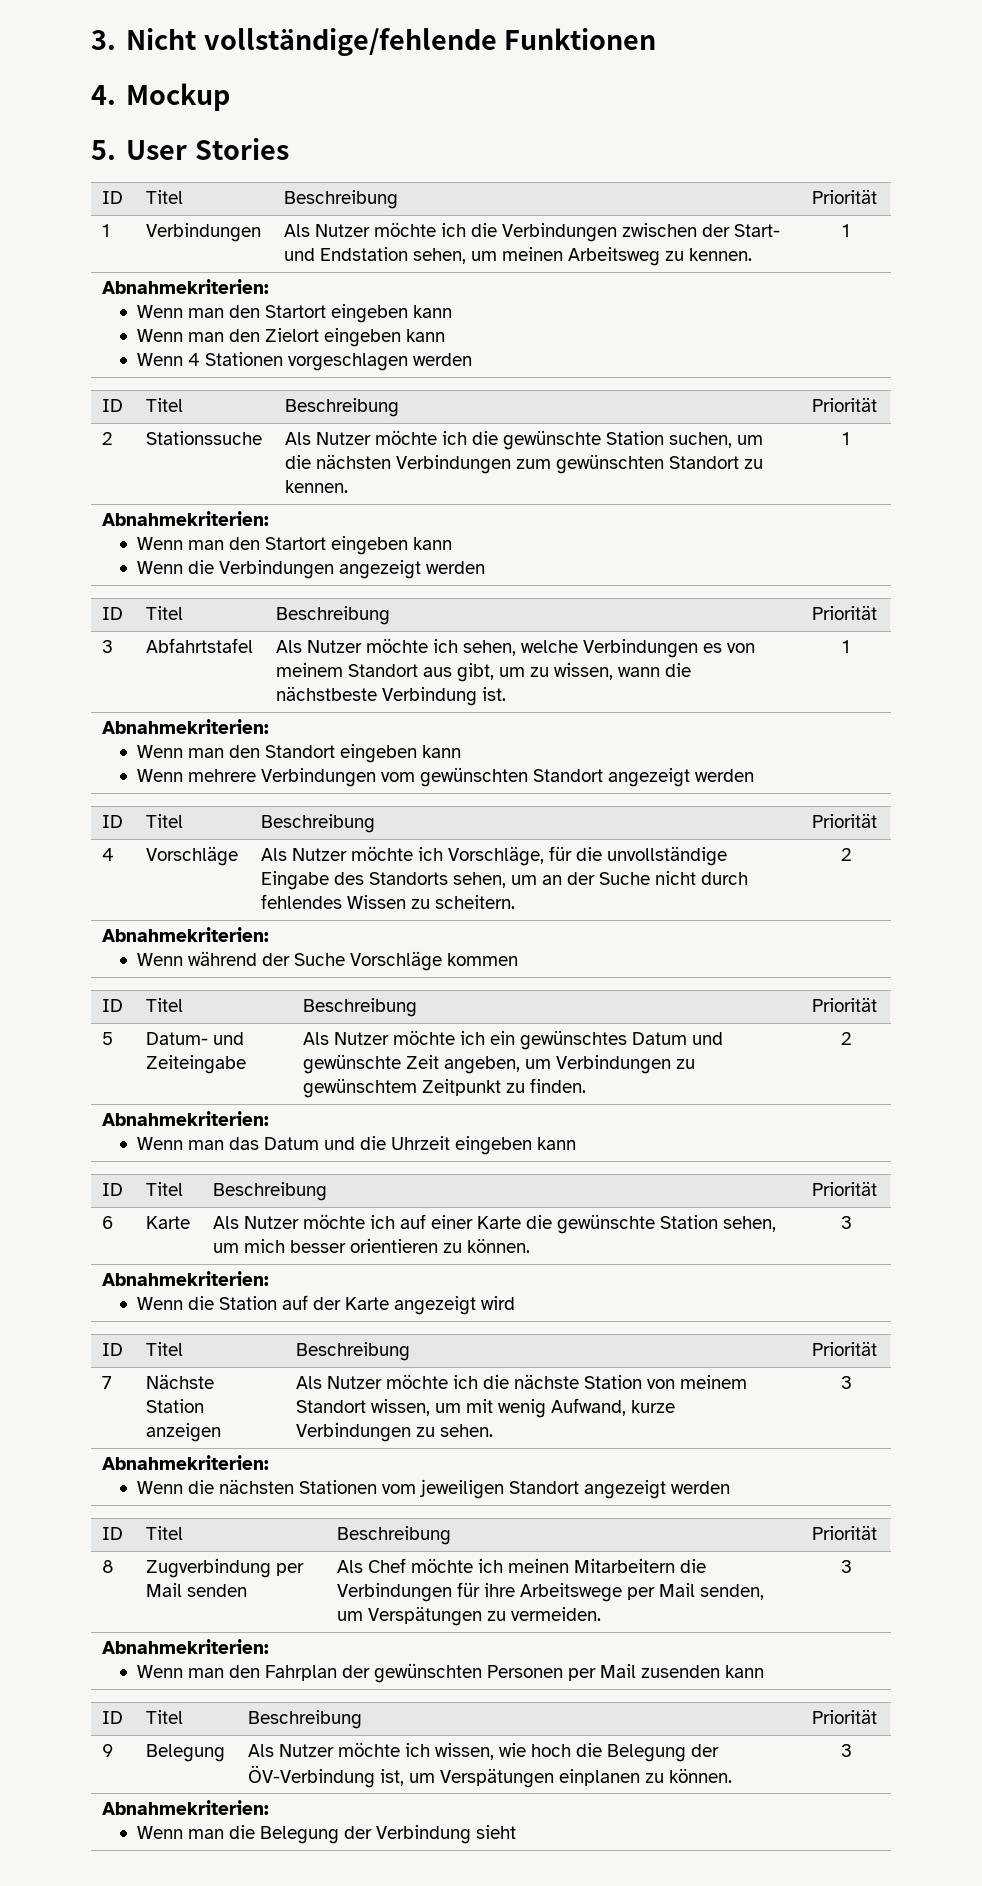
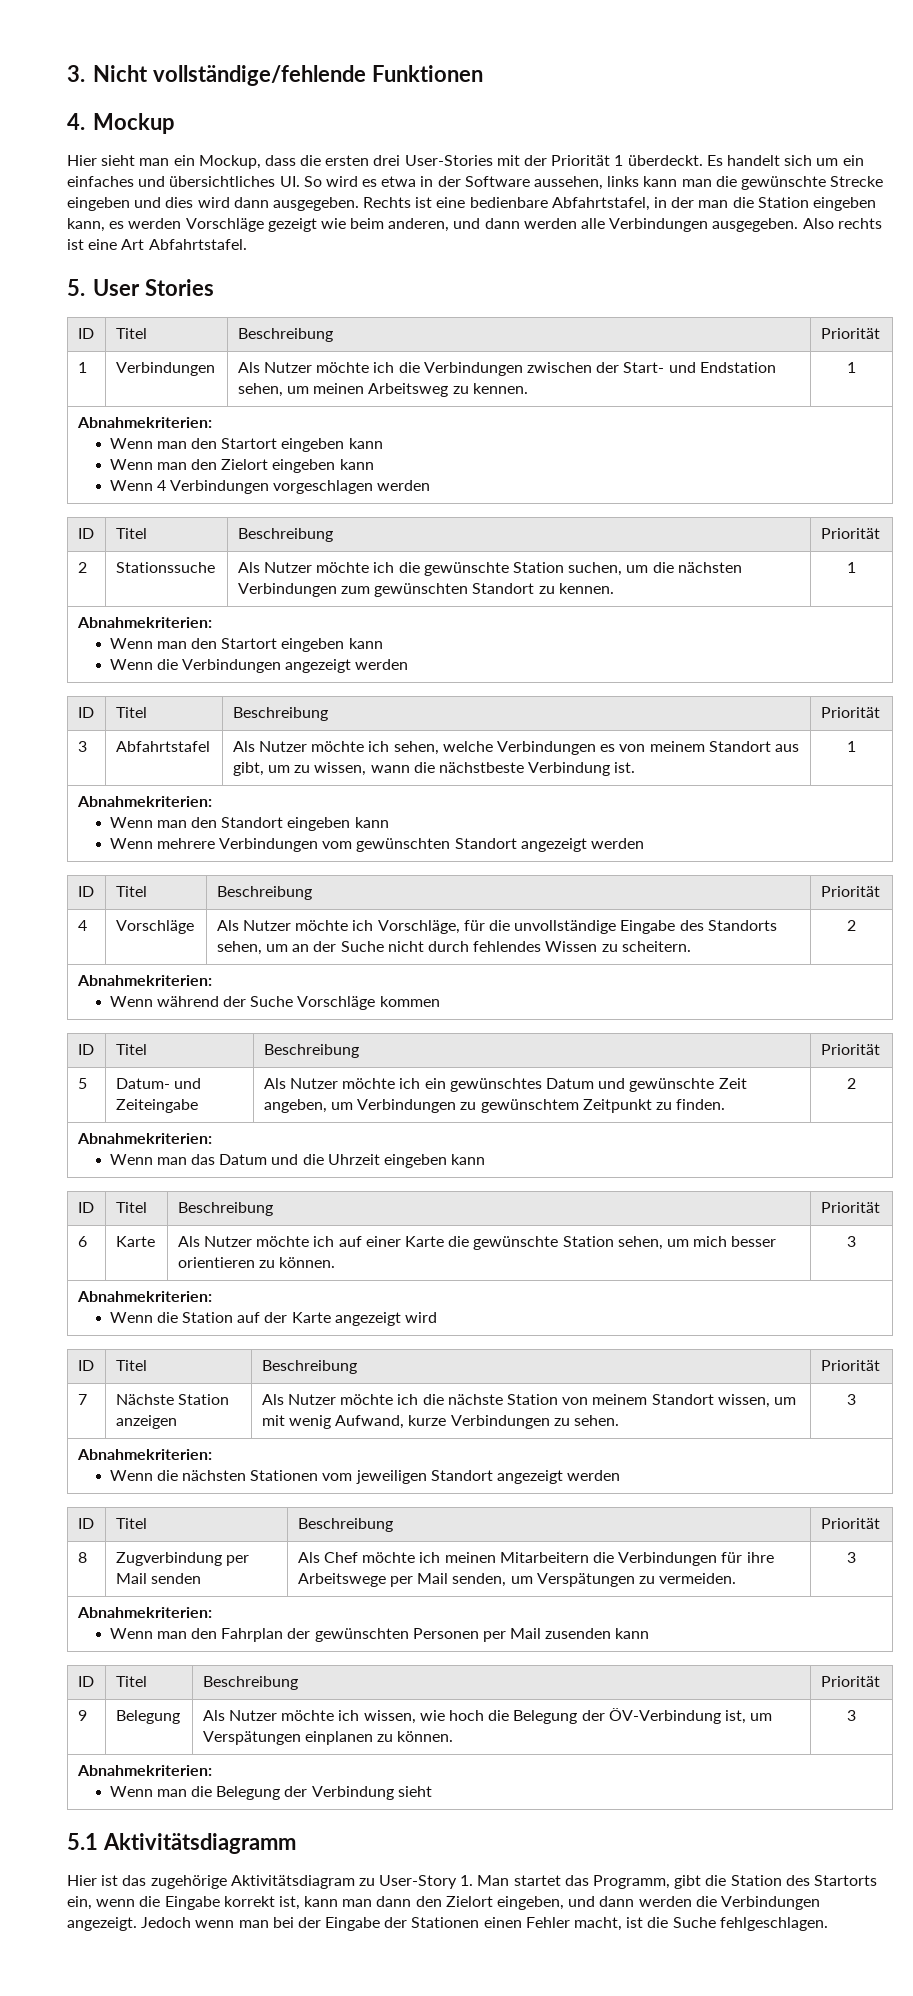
(231, 97) none -> [67,155,864,169] [67,176,884,190] [67,197,876,211] [67,218,882,232] [67,239,247,250] // Hier sieht man ein Mockup, dass die ersten drei User-Stories mit der Priorität 1 überdeckt. Es handelt sich um ein einfaches und übersichtliches UI. So wird es etwa in der Software aussehen, links kann man die gewünschte Strecke eingeben und dies wird dann ausgegeben. Rechts ist eine bedienbare Abfahrtstafel, in der man die Station eingeben kann, es werden Vorschläge gezeigt wie beim anderen, und dann werden alle Verbindungen ausgegeben. Also rechts ist eine Art Abfahrtstafel.
[204,352,283,366] Stationen -> [170,480,270,494] Verbindungen
(516, 1832) none -> [67,1833,296,1854] [67,1875,877,1889] [67,1896,820,1910] [67,1917,828,1931] // 5.1 Aktivitätsdiagramm // Hier ist das zugehörige Aktivitätsdiagram zu User-Story 1. Man startet das Programm, gibt die Station des Startorts ein, wenn die Eingabe korrekt ist, kann man dann den Zielort eingeben, und dann werden die Verbindungen angezeigt. Jedoch wenn man bei der Eingabe der Stationen einen Fehler macht, ist die Suche fehlgeschlagen.

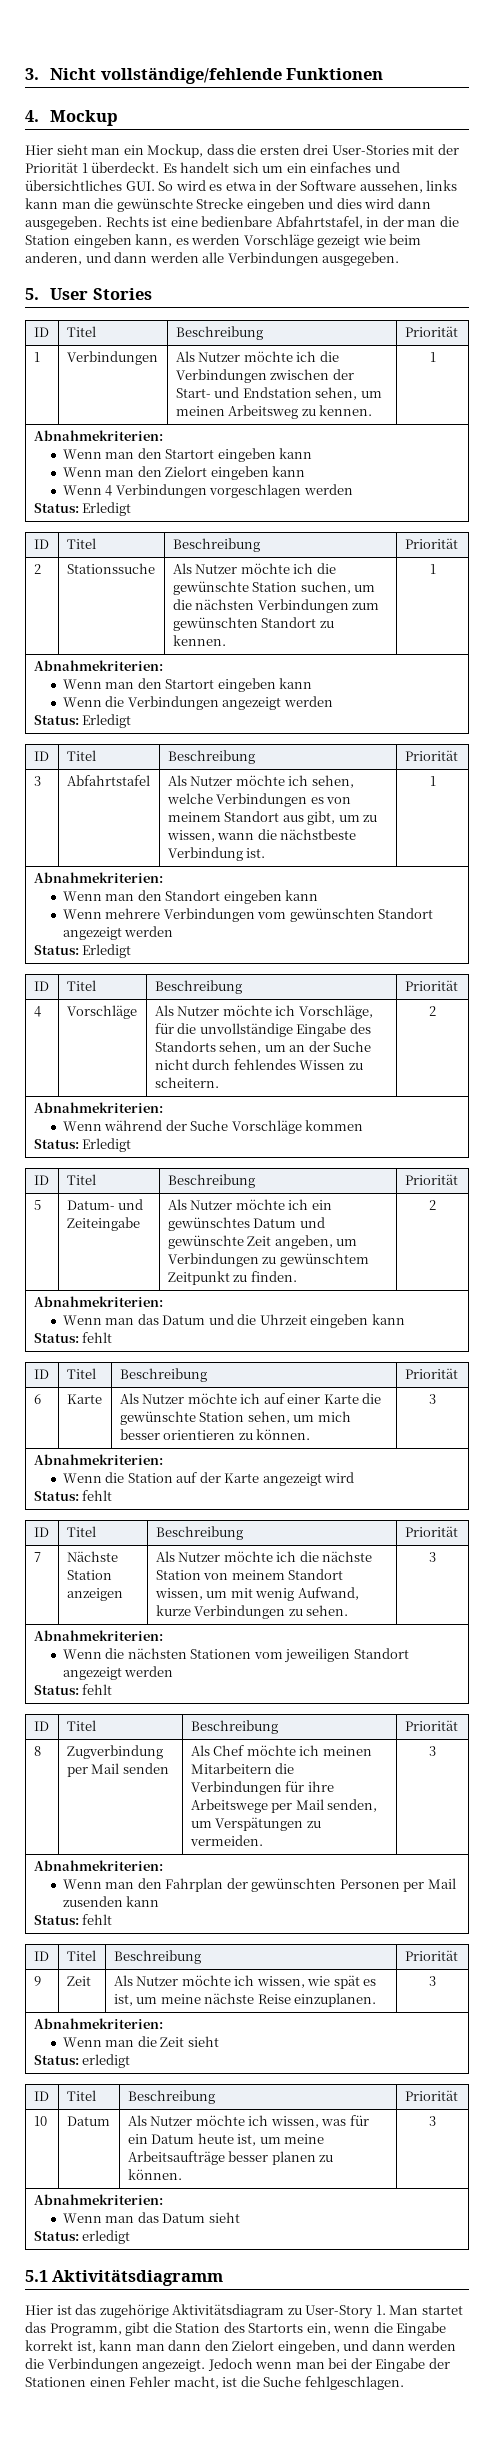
[279,176,300,187] UI. -> [125,181,155,191] GUI.
[802,218,882,229] [67,239,247,250] Also rechts ist eine Art Abfahrtstafel. -> (400, 259) none
(431, 485) none -> [33,502,132,516] // Status: Erledigt
(409, 664) none -> [33,714,132,728] // Status: Erledigt
(644, 843) none -> [33,944,132,958] // Status: Erledigt
(440, 1001) none -> [33,1138,132,1152] // Status: Erledigt
(486, 1159) none -> [33,1332,113,1343] // Status: fehlt
(437, 1317) none -> [33,1490,113,1501] // Status: fehlt
(621, 1475) none -> [33,1684,113,1695] // Status: fehlt
(650, 1633) none -> [33,1914,113,1925] // Status: fehlt
[115,1710,180,1724] Belegung -> [66,1976,91,1986] Zeit
[448,1708,773,1724] [202,1731,374,1745] hoch die Belegung der ÖV-Verbindung ist, um Verspätungen einplanen -> [333,1975,377,1989] [113,1993,377,2007] [429,1976,436,1986] [33,2018,163,2029] [62,2036,219,2047] [33,2054,131,2068] [33,2091,49,2101] [66,2090,96,2101] [127,2090,215,2104] [404,2090,458,2101] [33,2116,47,2126] [66,2116,110,2126] [127,2115,369,2128] [127,2133,325,2146] [127,2151,316,2165] spät es ist, um meine nächste Reise einzuplanen. | 3 // Abnahmekriterien: // Wenn man die Zeit sieht // Status: erledigt // ID | Titel | Beschreibung | Priorität // 10 | Datum | Als Nutzer möchte ich wissen, was für ein Datum heute ist, um meine Arbeitsaufträge besser planen
[191,1786,432,1800] die Belegung der Verbindung sieht -> [137,2212,240,2223] [33,2230,131,2244] das Datum sieht // Status: erledigt

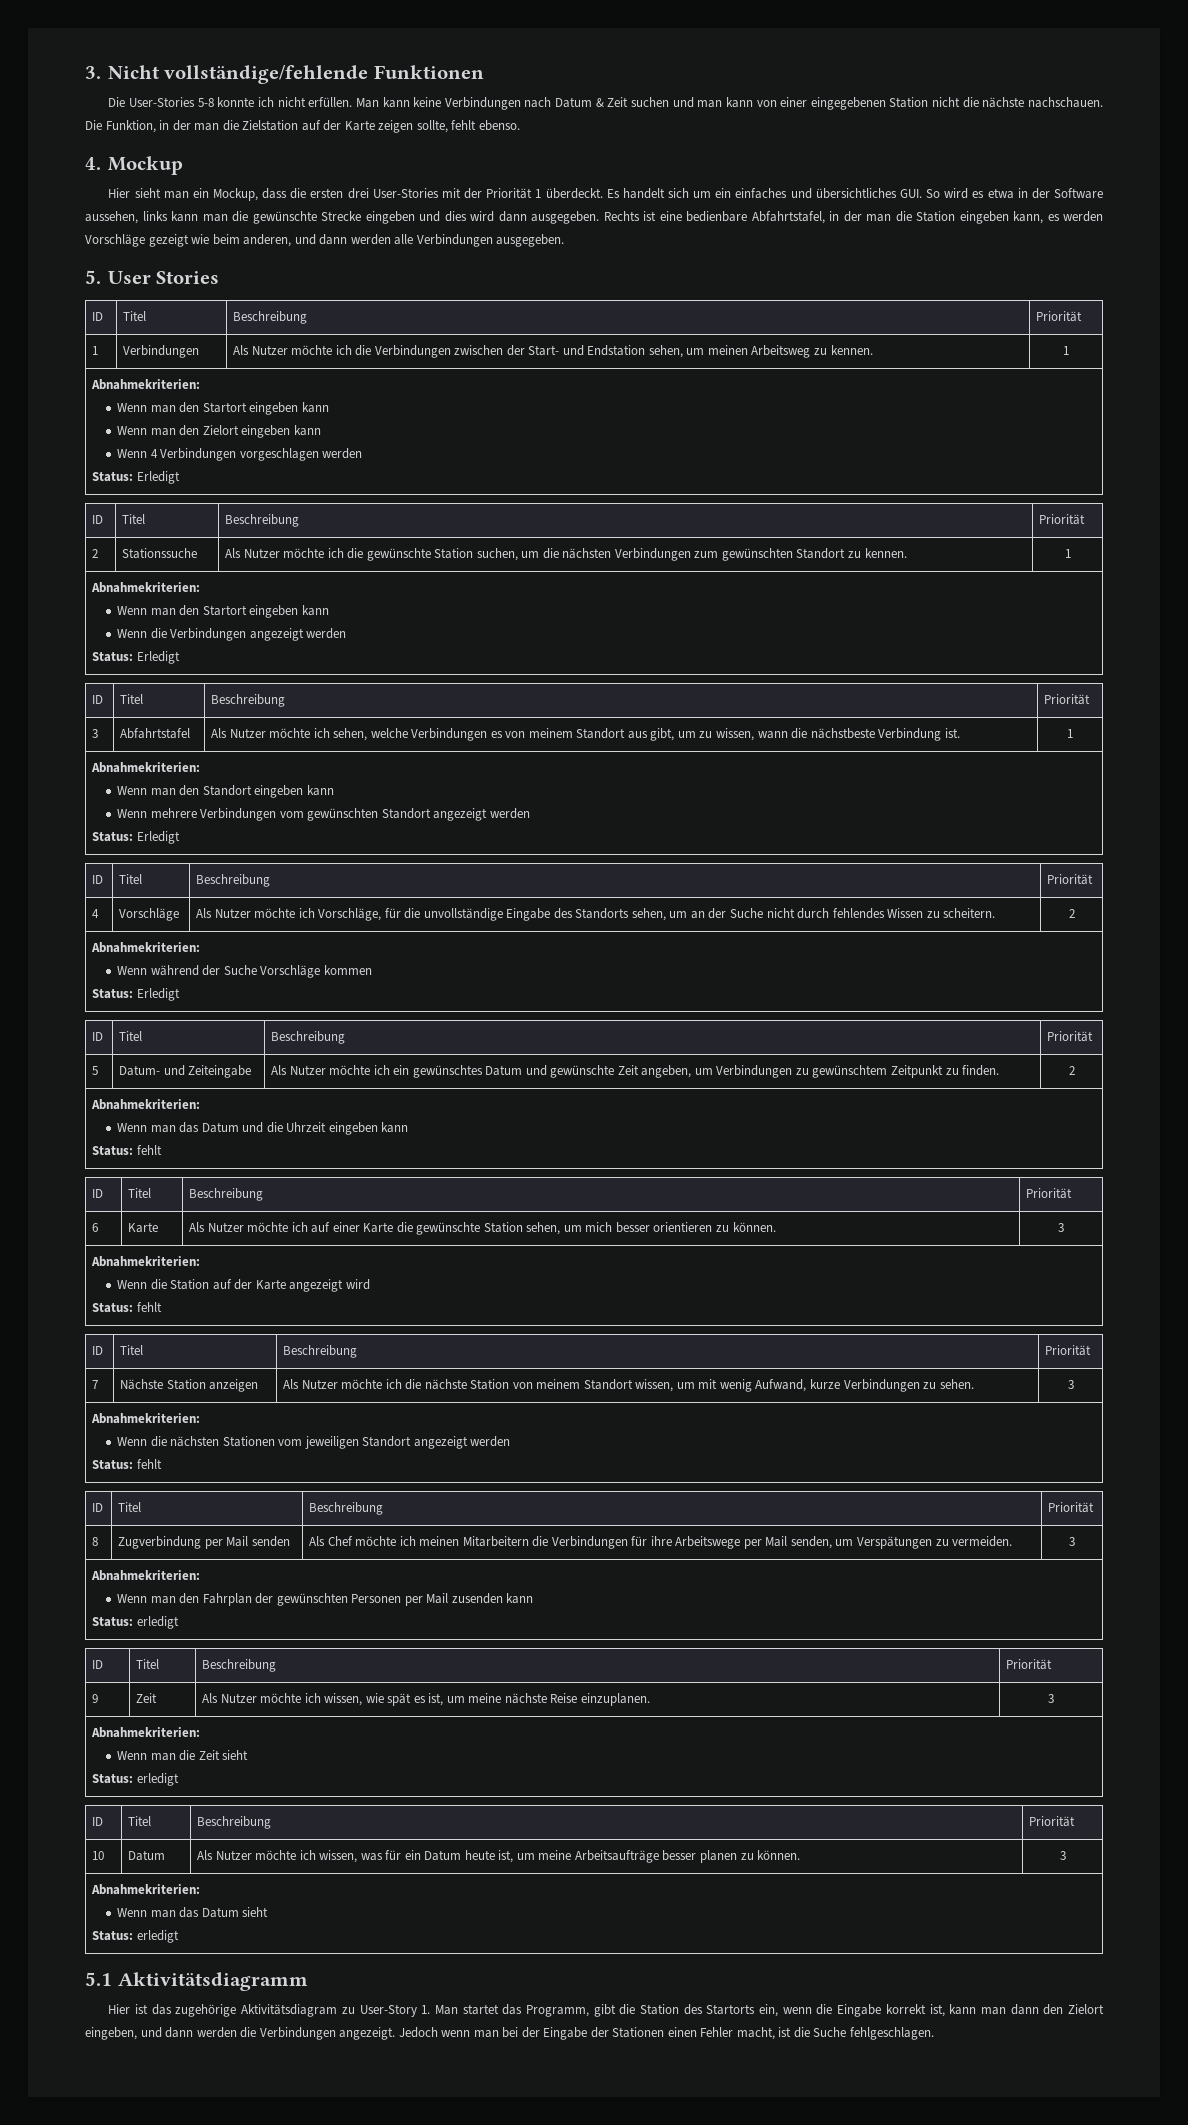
(384, 74) none -> [108,97,1104,110] [85,120,520,133] // Die User-Stories 5-8 konnte ich nicht erfüllen. Man kann keine Verbindungen nach Datum & Zeit suchen und man kann von einer eingegebenen Station nicht die nächste nachschauen. Die Funktion, in der man die Zielstation auf der Karte zeigen sollte, fehlt ebenso.
[82,1914,113,1925] fehlt -> [136,1616,179,1629] erledigt

